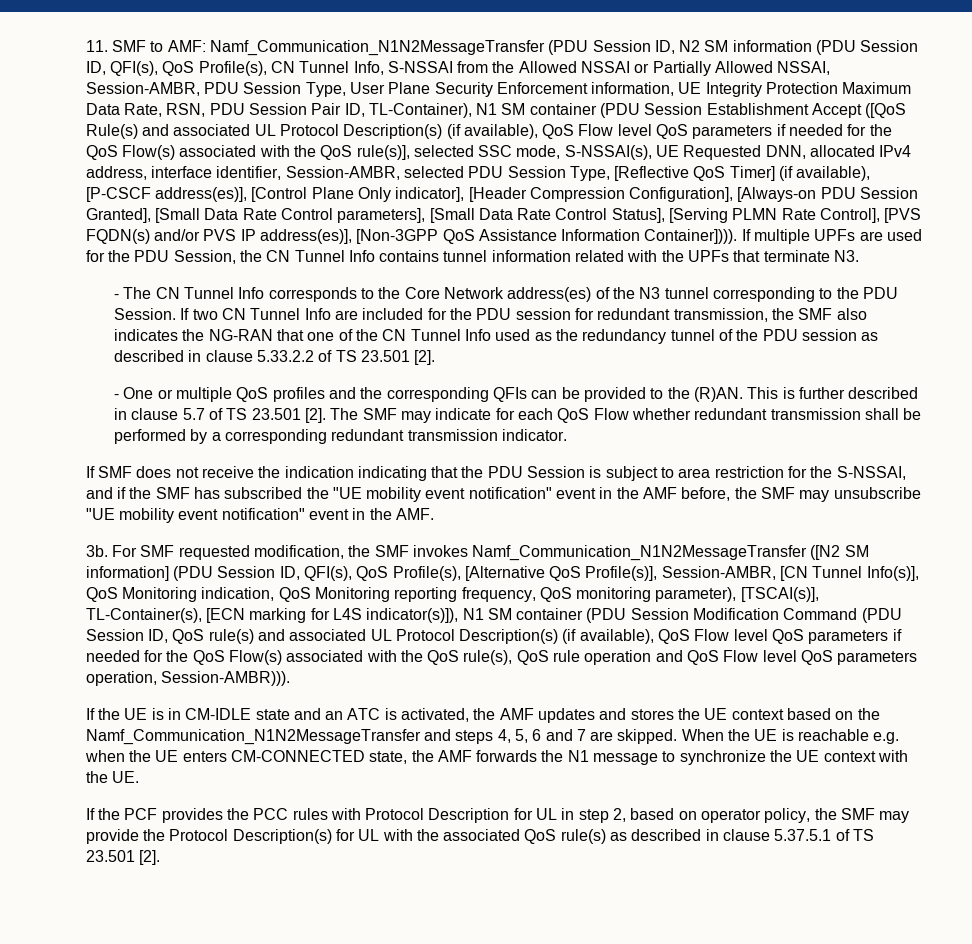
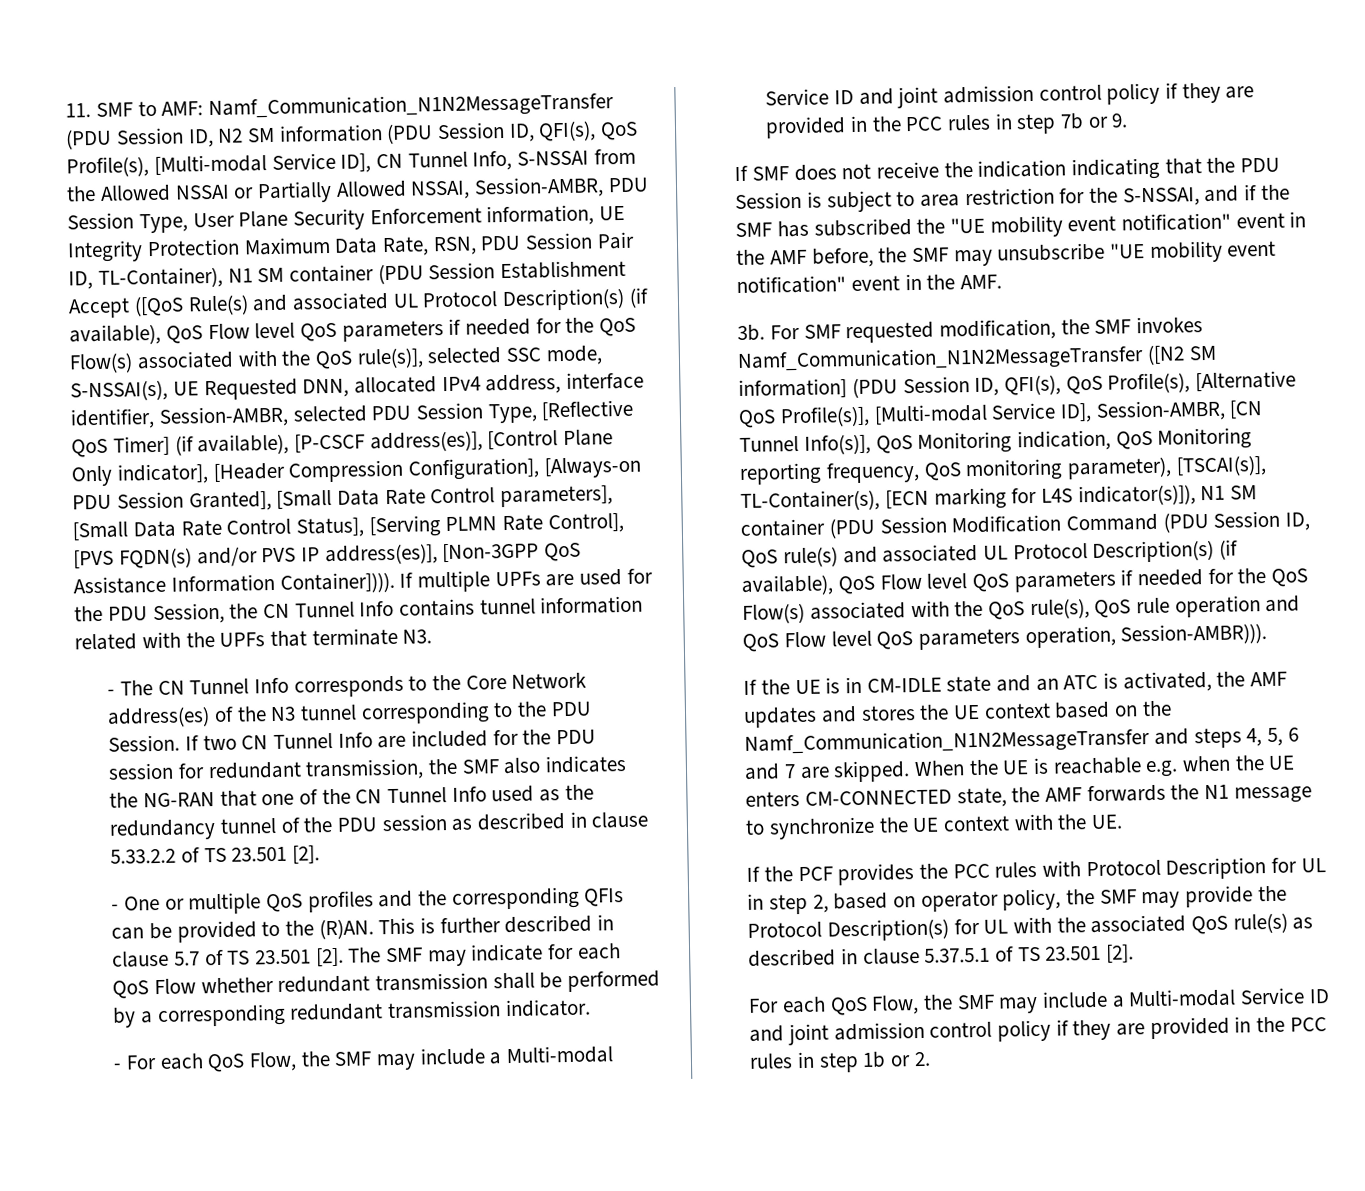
(267, 68) none -> [153,152,372,175] [Multi-modal Service ID],
(568, 435) none -> [113,1045,614,1073] [765,82,1255,109] [765,113,1129,139] // - For each QoS Flow, the SMF may include a Multi-modal Service ID and joint admission control policy if they are provided in the PCC rules in step 7b or 9.
(658, 573) none -> [873,402,1092,425] [Multi-modal Service ID],
(160, 857) none -> [748,987,1330,1016] [749,1016,1327,1046] [749,1051,931,1073] // For each QoS Flow, the SMF may include a Multi-modal Service ID and joint admission control policy if they are provided in the PCC rules in step 1b or 2.

